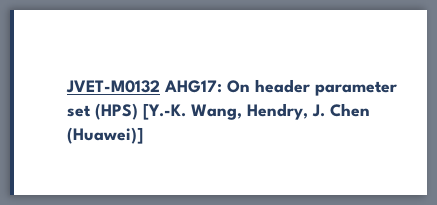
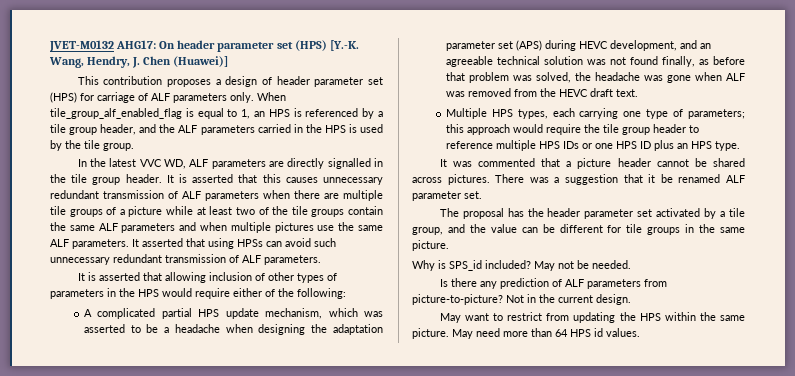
(143, 135) none -> [77,76,384,87] [50,92,286,103] [50,108,384,119] [50,124,383,135] [50,140,134,151] [77,158,384,169] [50,174,383,185] [50,190,383,201] [50,206,383,217] [50,222,384,233] [50,238,336,249] [50,254,321,265] [77,272,337,283] [50,288,346,299] [83,308,383,319] [83,324,383,335] [445,40,711,51] [445,56,745,67] [445,72,745,83] [445,88,638,97] [445,108,745,119] [445,124,699,135] [445,140,740,151] [439,158,745,169] [412,174,745,185] [412,191,482,201] [439,208,746,219] [412,224,745,235] [412,240,449,251] [412,260,631,271] [439,278,667,289] [412,294,631,305] [439,312,745,323] [412,328,640,339] // This contribution proposes a design of header parameter set (HPS) for carriage of ALF parameters only. When tile_group_alf_enabled_flag is equal to 1, an HPS is referenced by a tile group header, and the ALF parameters carried in the HPS is used by the tile group. // In the latest VVC WD, ALF parameters are directly signalled in the tile group header. It is asserted that this causes unnecessary redundant transmission of ALF parameters when there are multiple tile groups of a picture while at least two of the tile groups contain the same ALF parameters and when multiple pictures use the same ALF parameters. It asserted that using HPSs can avoid such unnecessary redundant transmission of ALF parameters. // It is asserted that allowing inclusion of other types of parameters in the HPS would require either of the following: // A complicated partial HPS update mechanism, which was asserted to be a headache when designing the adaptation parameter set (APS) during HEVC development, and an agreeable technical solution was not found finally, as before that problem was solved, the headache was gone when ALF was removed from the HEVC draft text. // Multiple HPS types, each carrying one type of parameters; this approach would require the tile group header to reference multiple HPS IDs or one HPS ID plus an HPS type. // It was commented that a picture header cannot be shared across pictures. There was a suggestion that it be renamed ALF parameter set. // The proposal has the header parameter set activated by a tile group, and the value can be different for tile groups in the same picture. // Why is SPS_id included? May not be needed. // Is there any prediction of ALF parameters from picture-to-picture? Not in the current design. // May want to restrict from updating the HPS within the same picture. May need more than 64 HPS id values.

